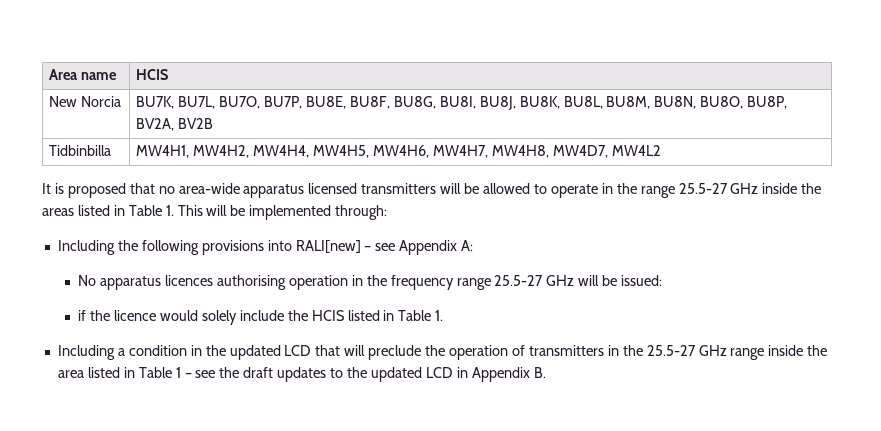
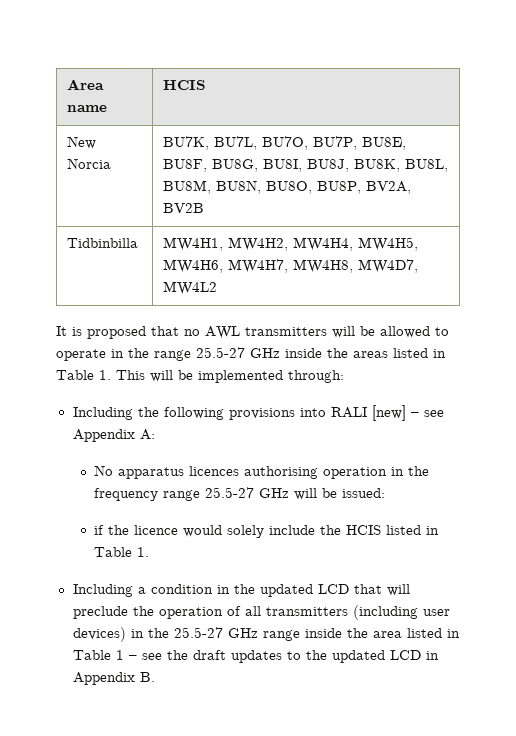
[178,183,358,198] area-wide apparatus licensed -> [205,326,240,339] AWL
[295,240,361,253] RALI[new] -> [330,405,406,421] RALI [new]
[528,345,604,356] transmitters -> [244,605,450,620] [72,627,126,642] all transmitters (including user devices)

